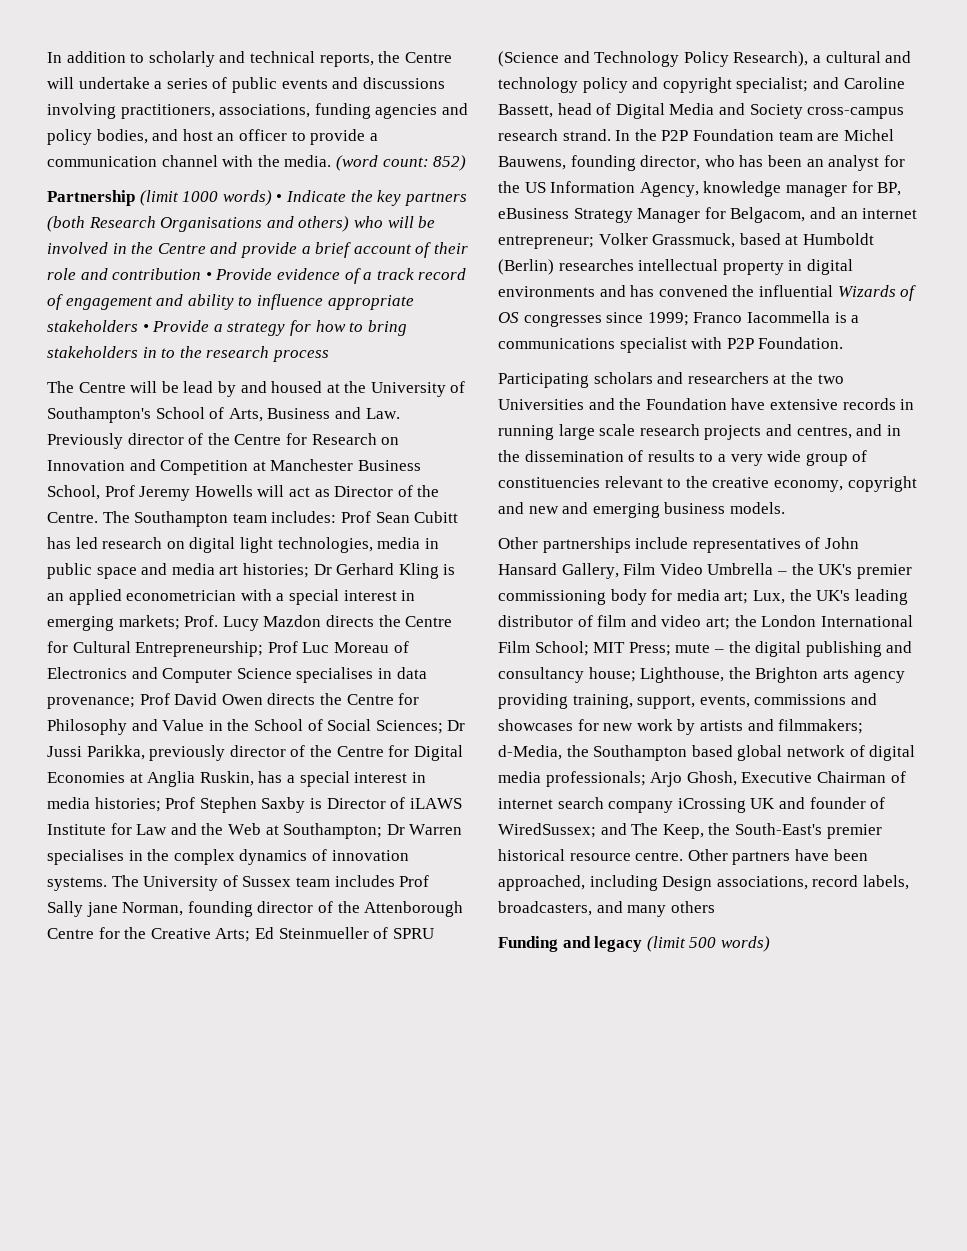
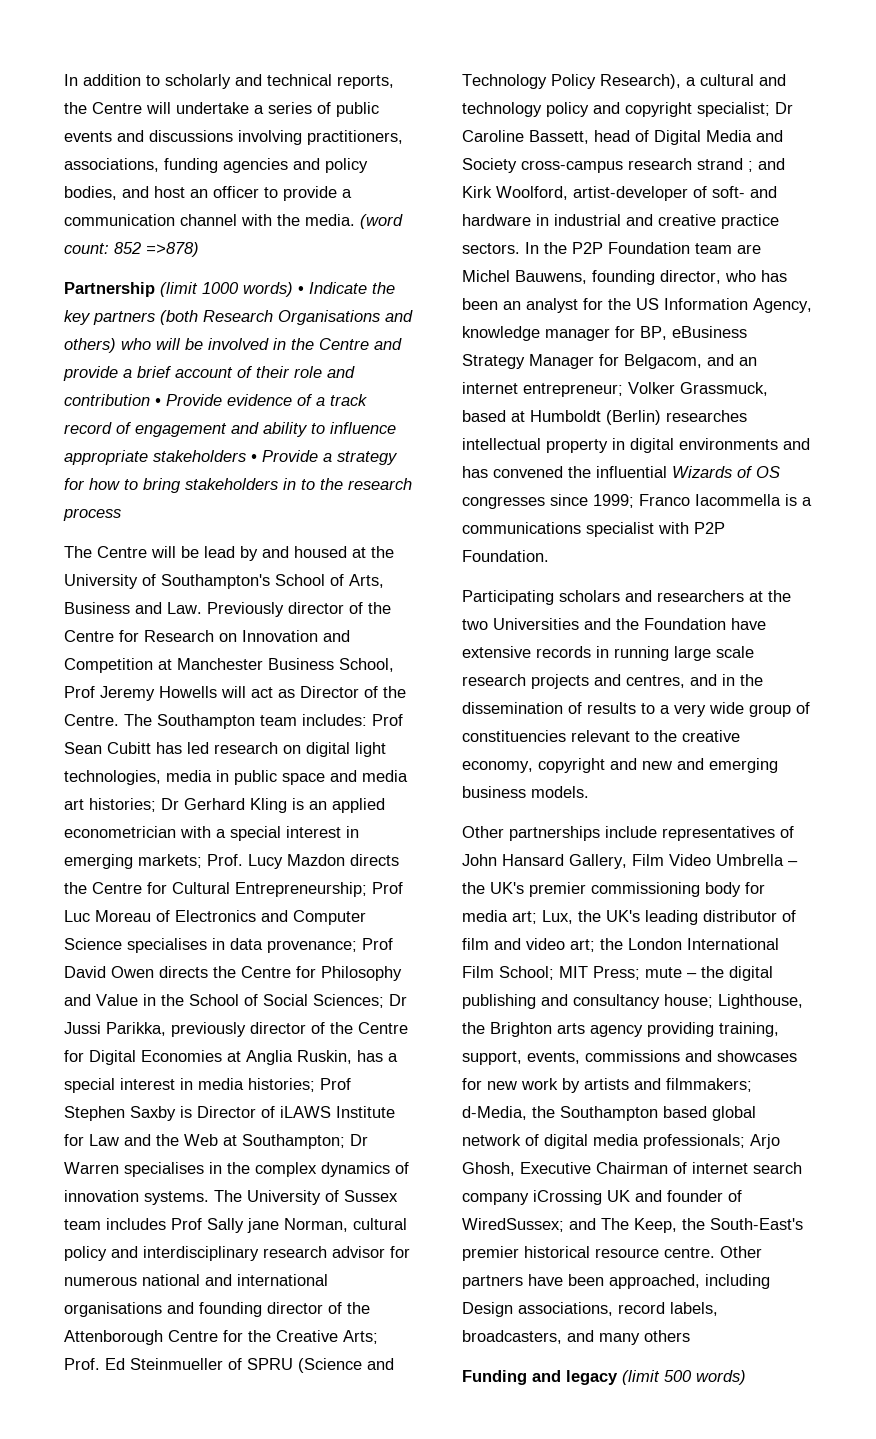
[433,155,467,171] 852) -> [114,242,199,257] 852 =>878)
(184, 909) none -> [353,1218,407,1230] [64,1246,410,1261] [64,1274,328,1286] [64,1302,194,1317] cultural policy and interdisciplinary research advisor for numerous national and international organisations and
(251, 935) none -> [64,1358,100,1370] Prof.
[812,77,839,89] and -> [775,102,793,114] Dr
[562,129,611,141] strand. -> [697,158,785,172] [462,186,777,201] [462,214,779,229] [462,243,520,254] strand ; and Kirk Woolford, artist-developer of soft- and hardware in industrial and creative practice sectors.

